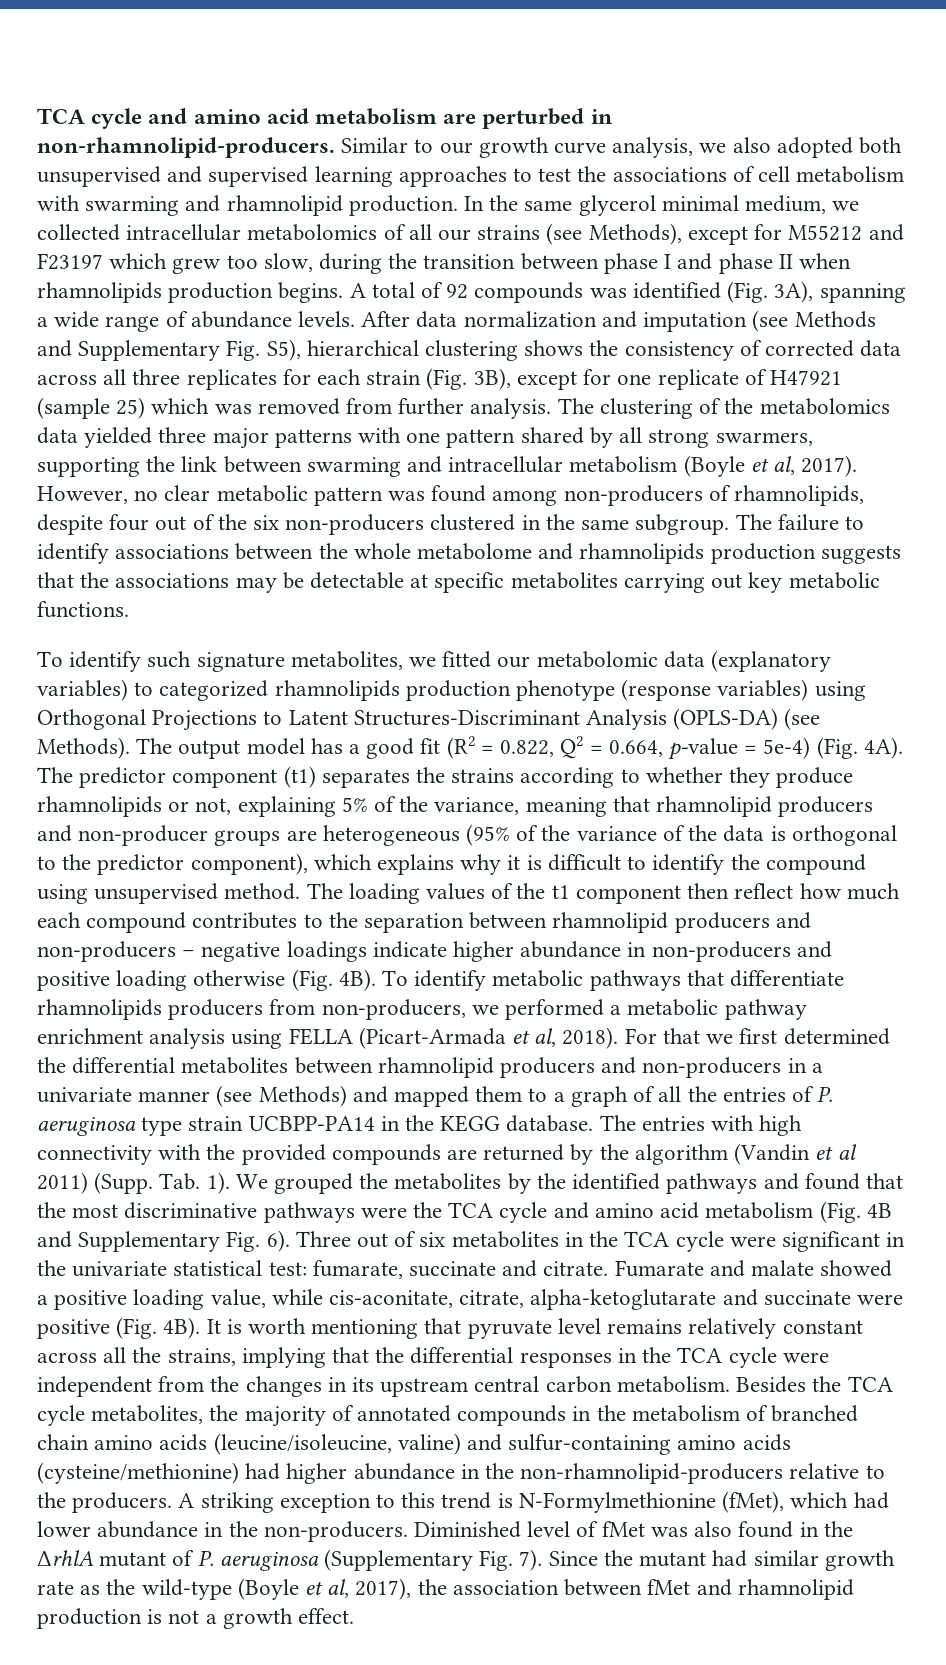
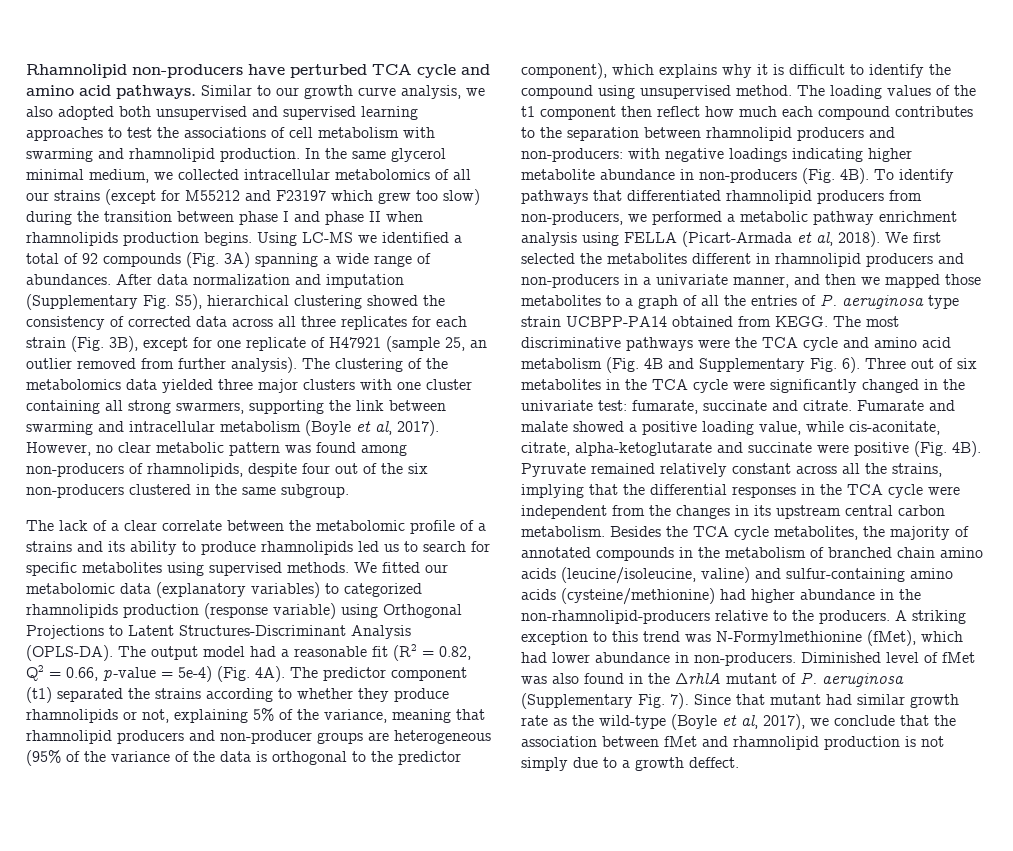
[37,108,612,129] [37,137,335,158] TCA cycle and amino acid metabolism are perturbed in non-rhamnolipid-producers. -> [26,64,490,78] [26,85,196,99] Rhamnolipid non-producers have perturbed TCA cycle and amino acid pathways.
[546,223,748,245] (see Methods), except -> [105,189,156,205] (except
[263,253,313,272] slow, -> [443,189,480,205] slow)
[349,281,814,303] A total of 92 compounds was identified (Fig. 3A), -> [257,232,462,246] [26,252,250,268] Using LC-MS we identified a total of 92 compounds (Fig. 3A)
[190,311,356,328] abundance levels. -> [26,274,111,285] abundances.
[752,310,876,332] [37,340,221,361] (see Methods and Supplementary -> [26,294,138,310] (Supplementary
[524,340,584,356] shows -> [367,295,418,306] showed
[116,397,252,419] 25) which was -> [445,337,487,351] [26,358,72,369] 25, an outlier
[470,398,552,419] analysis. -> [231,357,297,373] analysis).
[274,429,352,448] patterns -> [303,379,355,390] clusters
[446,427,613,448] pattern shared by -> [426,379,472,390] [26,400,100,414] cluster containing
[735,514,864,531] [37,543,901,564] [37,572,880,593] [37,601,129,618] [37,651,437,672] The failure to identify associations between the whole metabolome and rhamnolipids production suggests that the associations may be detectable at specific metabolites carrying out key metabolic functions. // To identify such signature metabolites, we -> [26,520,486,534] [26,541,490,555] [26,562,377,576] // The lack of a clear correlate between the metabolomic profile of a strains and its ability to produce rhamnolipids led us to search for specific metabolites using supervised methods. We
[516,679,809,701] phenotype (response variables) -> [204,603,336,619] (response variable)
[673,708,821,730] [37,737,415,759] (OPLS-DA) (see Methods). The output model has a good -> [26,645,367,661] (OPLS-DA). The output model had a reasonable
[500,740,555,757] 0.822, -> [439,646,471,660] 0.82,
[608,740,663,757] 0.664, -> [66,667,98,681] 0.66,
[321,769,410,788] separates -> [57,688,123,702] separated
[37,941,832,962] [37,970,286,991] non-producers – negative loadings indicate higher abundance in non-producers and positive loading otherwise -> [521,148,912,162] [521,169,797,183] non-producers: with negative loadings indicating higher metabolite abundance in non-producers
[492,970,584,987] metabolic -> (954, 176) none
[730,970,845,987] [37,999,162,1020] differentiate rhamnolipids -> [627,190,812,204] differentiated rhamnolipid
[624,1028,890,1045] [37,1057,373,1074] For that we first determined the differential metabolites between -> [885,232,941,243] [521,253,770,264] We first selected the metabolites different in
[138,1085,523,1107] manner (see Methods) and mapped them -> [733,274,981,288] [521,295,601,306] manner, and then we mapped those metabolites
[380,1115,803,1136] [37,1143,857,1165] [37,1172,903,1194] [37,1202,66,1218] in the KEGG database. The entries with high connectivity with the provided compounds are returned by the algorithm (Vandin et al 2011) (Supp. Tab. 1). We grouped the metabolites by the identified pathways and found that the -> [672,316,861,327] obtained from KEGG. The
[781,1231,880,1252] significant -> [770,379,919,393] significantly changed
[173,1260,263,1276] statistical -> (593, 405) none
[206,1318,683,1339] It is worth mentioning that pyruvate level remains -> [521,463,655,477] Pyruvate remained
[497,1493,513,1508] is -> [685,634,711,642] was
[228,1521,258,1537] the -> (689, 657) none
[603,1550,633,1566] the -> [736,694,765,705] that
(412, 1589) none -> [810,715,929,726] we conclude that
(200, 1617) none -> [521,757,617,771] simply due to
[298,1608,355,1624] effect. -> [689,757,739,768] deffect.

